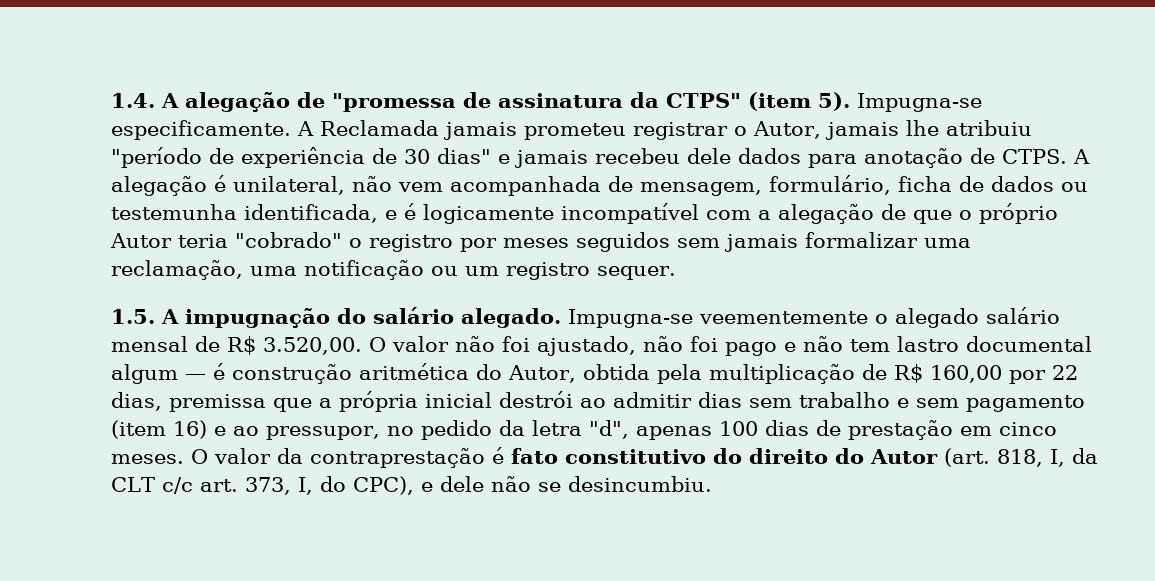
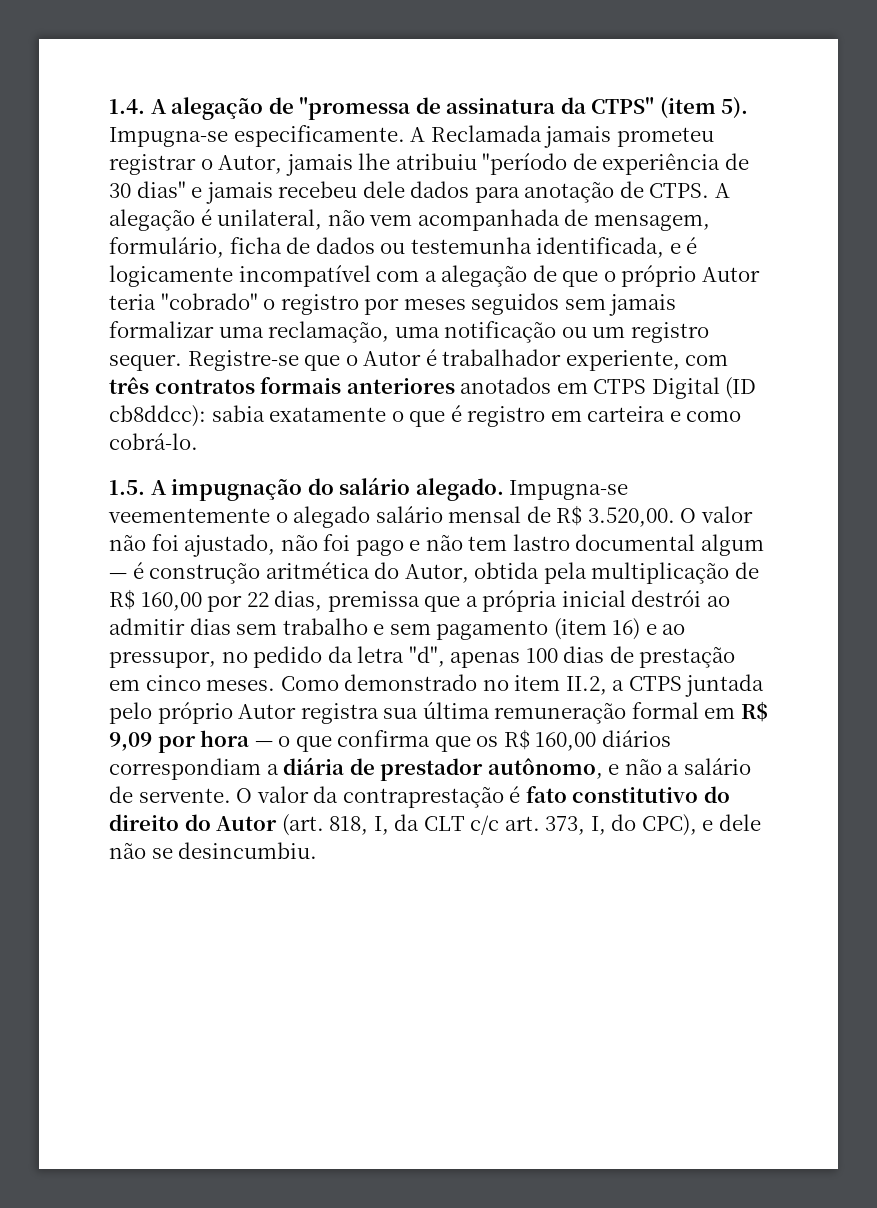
(676, 273) none -> [187,349,729,371] [109,377,757,399] [109,405,742,427] [109,433,198,450] Registre-se que o Autor é trabalhador experiente, com três contratos formais anteriores anotados em CTPS Digital (ID cb8ddcc): sabia exatamente o que é registro em carteira e como cobrá-lo.
(184, 459) none -> [280,674,765,697] [109,701,768,724] [109,729,671,753] [109,757,751,781] [109,786,231,803] Como demonstrado no item II.2, a CTPS juntada pelo próprio Autor registra sua última remuneração formal em R$ 9,09 por hora — o que confirma que os R$ 160,00 diários correspondiam a diária de prestador autônomo, e não a salário de servente.

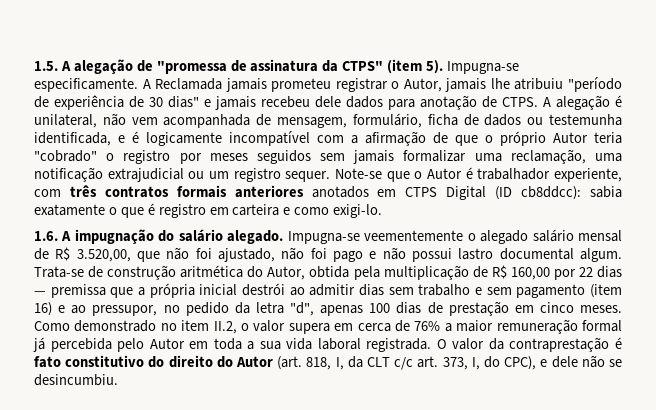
[109,99,145,114] 1.4. -> [34,61,58,71] 1.5.
[441,265,528,287] alegação -> [365,131,426,146] afirmação
(557, 332) none -> [107,168,184,182] extrajudicial
[187,350,299,371] Registre-se -> [335,168,382,179] Note-se
[109,433,198,450] [109,480,145,495] cobrá-lo. // 1.5. -> [333,204,383,218] [34,231,58,241] exigi-lo. // 1.6.
[587,506,753,527] 3.520,00. O valor -> [76,249,160,262] 3.520,00, que
[468,536,508,551] tem -> [411,248,452,262] possui
[700,534,764,556] [109,562,144,579] algum — é -> [579,248,622,262] [34,266,104,278] algum. Trata-se de
[274,590,323,611] dias, -> [596,266,622,278] [34,291,46,295] dias —
[612,674,765,697] [109,701,768,724] [109,729,671,753] [109,757,751,781] [109,786,231,803] a CTPS juntada pelo próprio Autor registra sua última remuneração formal em R$ 9,09 por hora — o que confirma que os R$ 160,00 diários correspondiam a diária de prestador autônomo, e não a salário de servente. -> [241,319,622,334] [33,337,432,352] o valor supera em cerca de 76% a maior remuneração formal já percebida pelo Autor em toda a sua vida laboral registrada.

